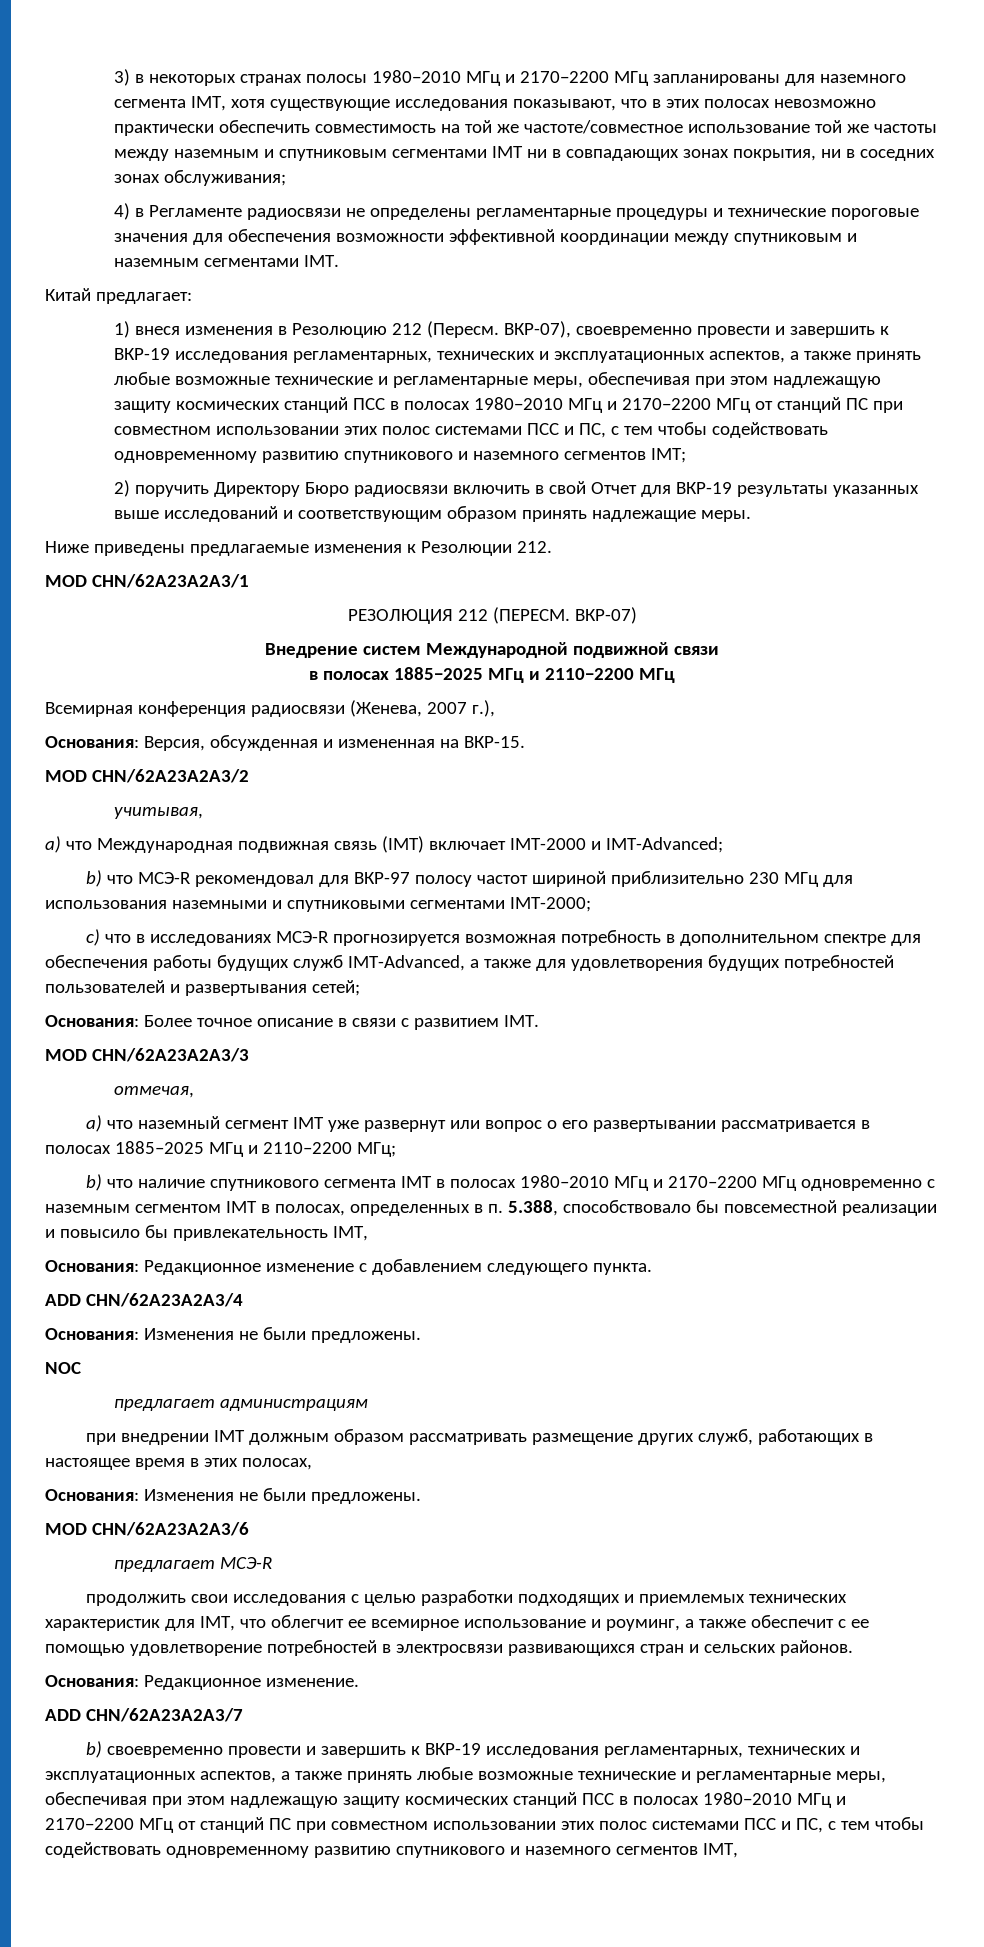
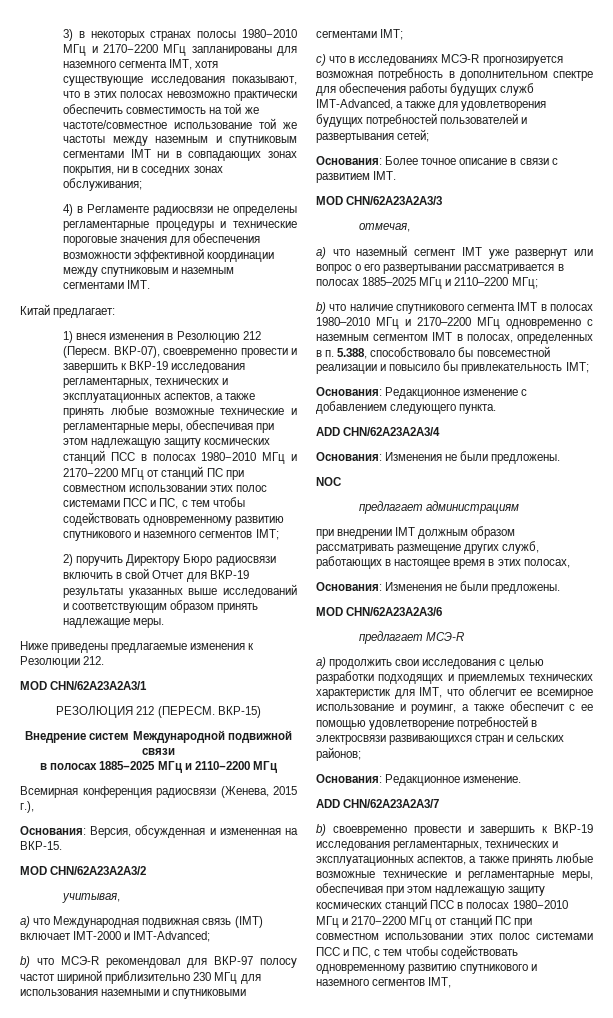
[574,607,637,624] ВКР-07) -> [217,706,261,718] ВКР-15)
[426,702,467,714] 2007 -> [273,786,297,795] 2015
[509,897,591,912] IMT-2000; -> [380,29,404,40] IMT;
[332,1226,368,1241] IMT, -> [565,362,589,373] IMT;
(272, 1563) none -> [316,657,326,669] a)
[779,1640,853,1656] районов. -> [316,747,361,761] районов;

